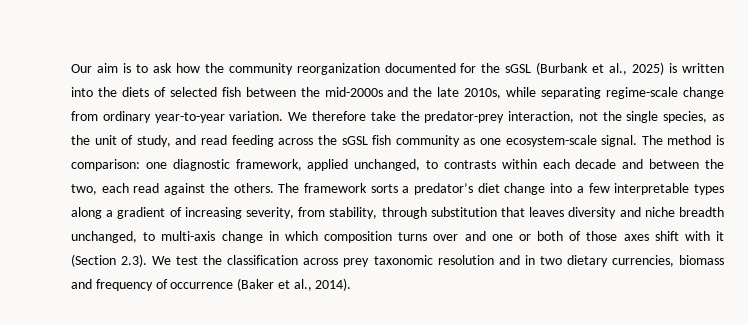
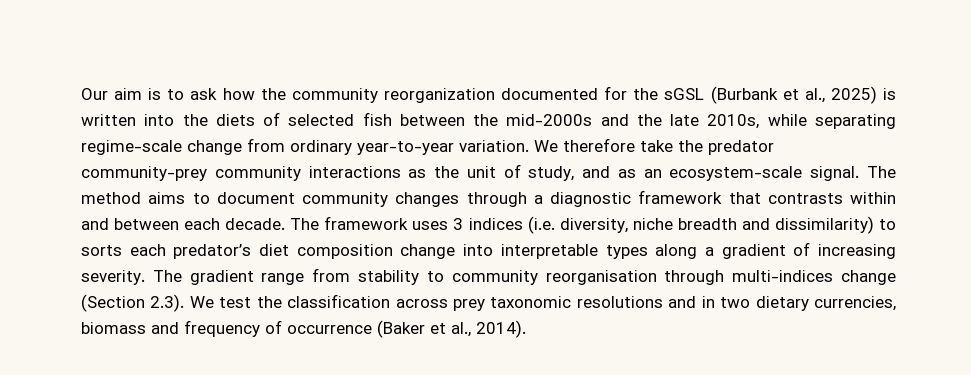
[424,111,708,123] predator-prey interaction, not the single species, -> [708,140,774,155] [81,166,401,181] predator community-prey community interactions
[201,135,724,147] [71,159,724,171] [71,183,410,195] read feeding across the sGSL fish community as one ecosystem-scale signal. The method is comparison: one diagnostic framework, applied unchanged, to contrasts within each decade and between the two, each read against the others. The framework sorts a -> [617,166,896,181] [81,190,896,207] [81,216,897,234] [81,244,166,256] as an ecosystem-scale signal. The method aims to document community changes through a diagnostic framework that contrasts within and between each decade. The framework uses 3 indices (i.e. diversity, niche breadth and dissimilarity) to sorts each
(500, 188) none -> [296,244,393,259] composition
[576,183,610,193] a few -> (494, 250) none
[246,207,724,219] [71,231,724,243] severity, from stability, through substitution that leaves diversity and niche breadth unchanged, to multi-axis change in which composition turns over and one or both of those axes shift with it -> [81,268,897,285] severity. The gradient range from stability to community reorganisation through multi-indices change
[437,255,494,265] resolution -> [576,296,663,308] resolutions

